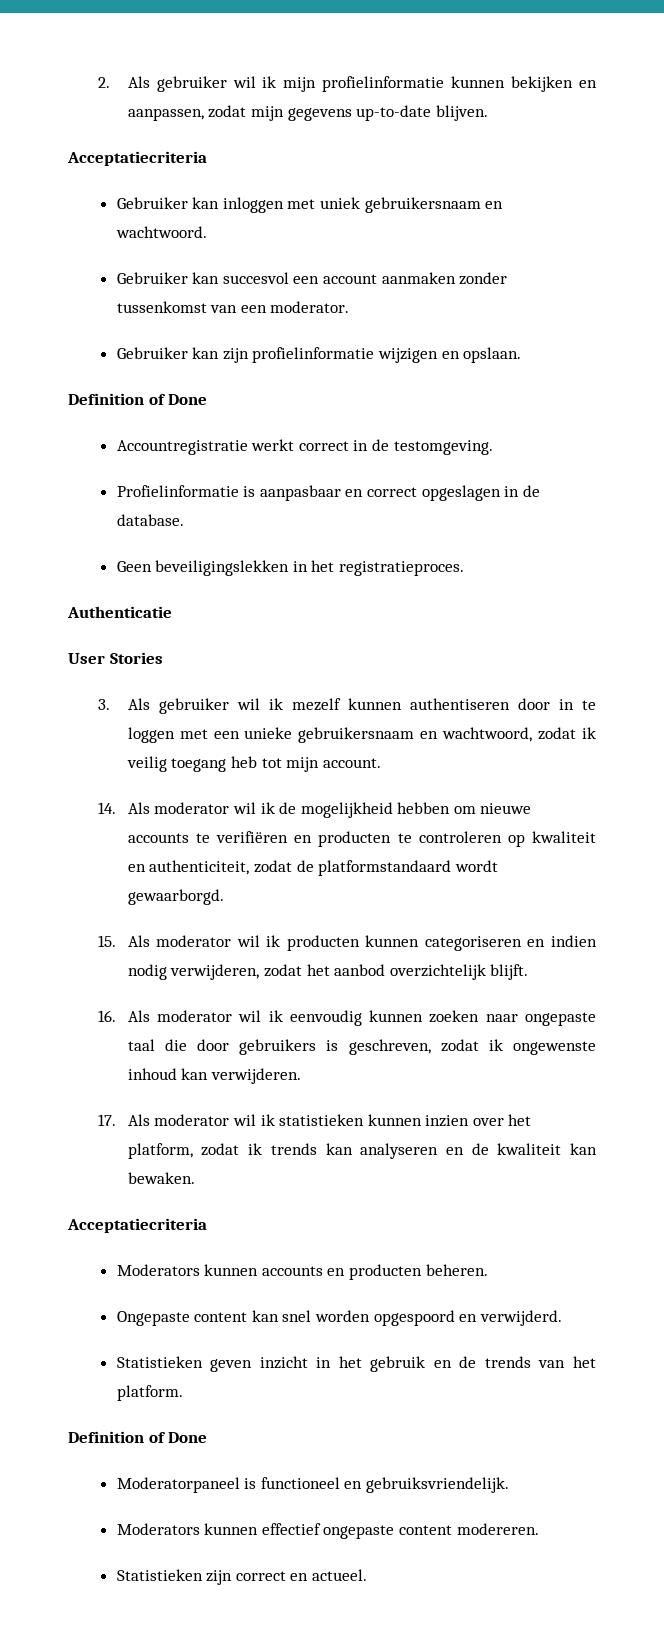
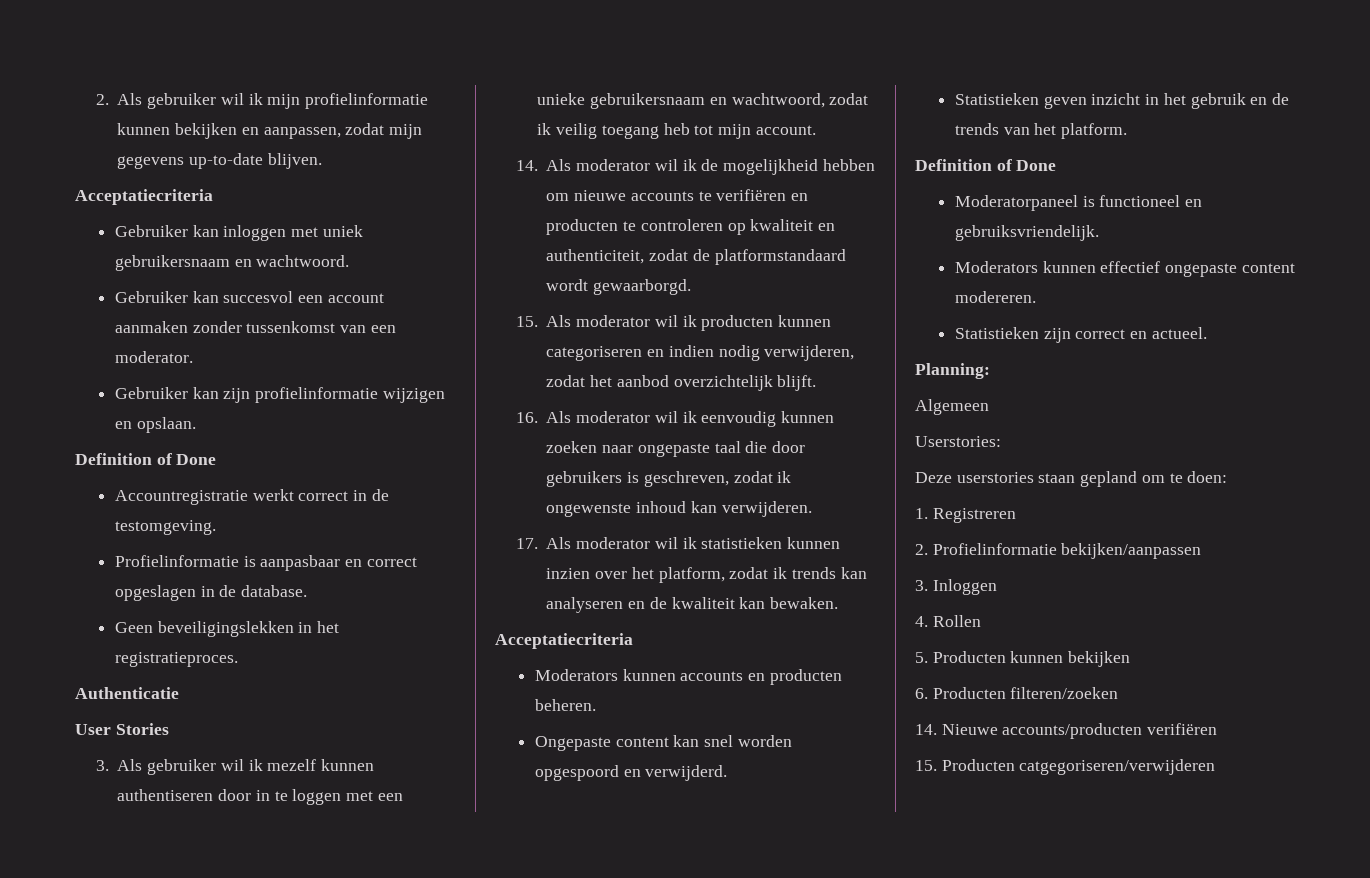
(367, 1575) none -> [915,363,990,379] [915,399,989,415] [915,436,1001,447] [915,471,1228,487] [915,508,1016,523] [915,543,1202,559] [915,579,997,595] [915,615,981,627] [915,651,1131,667] [915,687,1119,699] [915,723,1218,739] [915,759,1216,775] // Planning: // Algemeen // Userstories: // Deze userstories staan gepland om te doen: // 1. Registreren // 2. Profielinformatie bekijken/aanpassen // 3. Inloggen // 4. Rollen // 5. Producten kunnen bekijken // 6. Producten filteren/zoeken // 14. Nieuwe accounts/producten verifiëren // 15. Producten catgegoriseren/verwijderen

